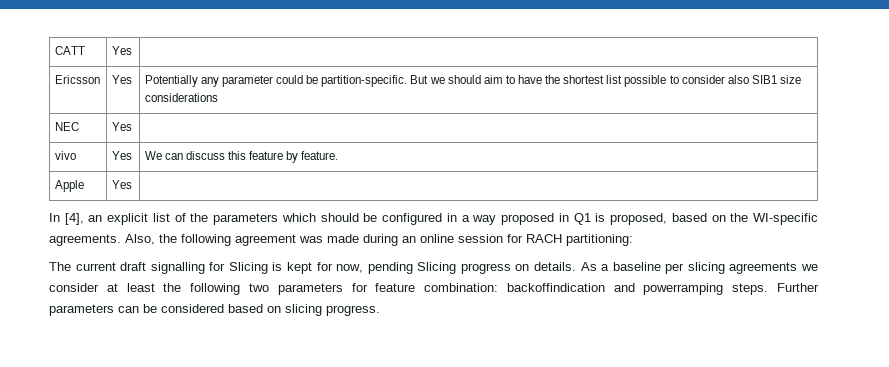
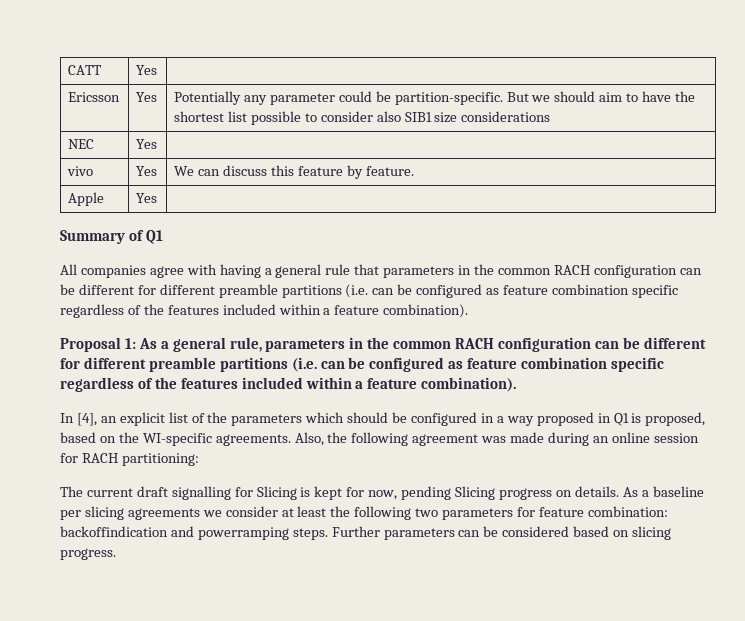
(132, 184) none -> [60,230,163,244] [60,264,702,278] [60,284,678,298] [60,304,469,318] [60,337,706,352] [60,357,665,372] [60,377,517,392] // Summary of Q1 // All companies agree with having a general rule that parameters in the common RACH configuration can be different for different preamble partitions (i.e. can be configured as feature combination specific regardless of the features included within a feature combination). // Proposal 1: As a general rule, parameters in the common RACH configuration can be different for different preamble partitions (i.e. can be configured as feature combination specific regardless of the features included within a feature combination).

